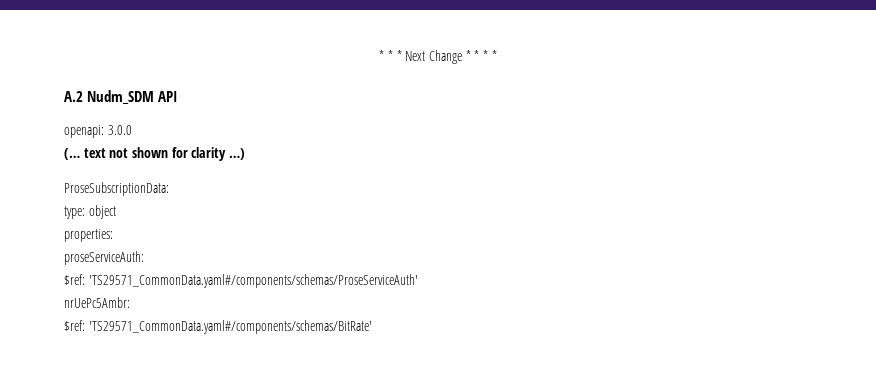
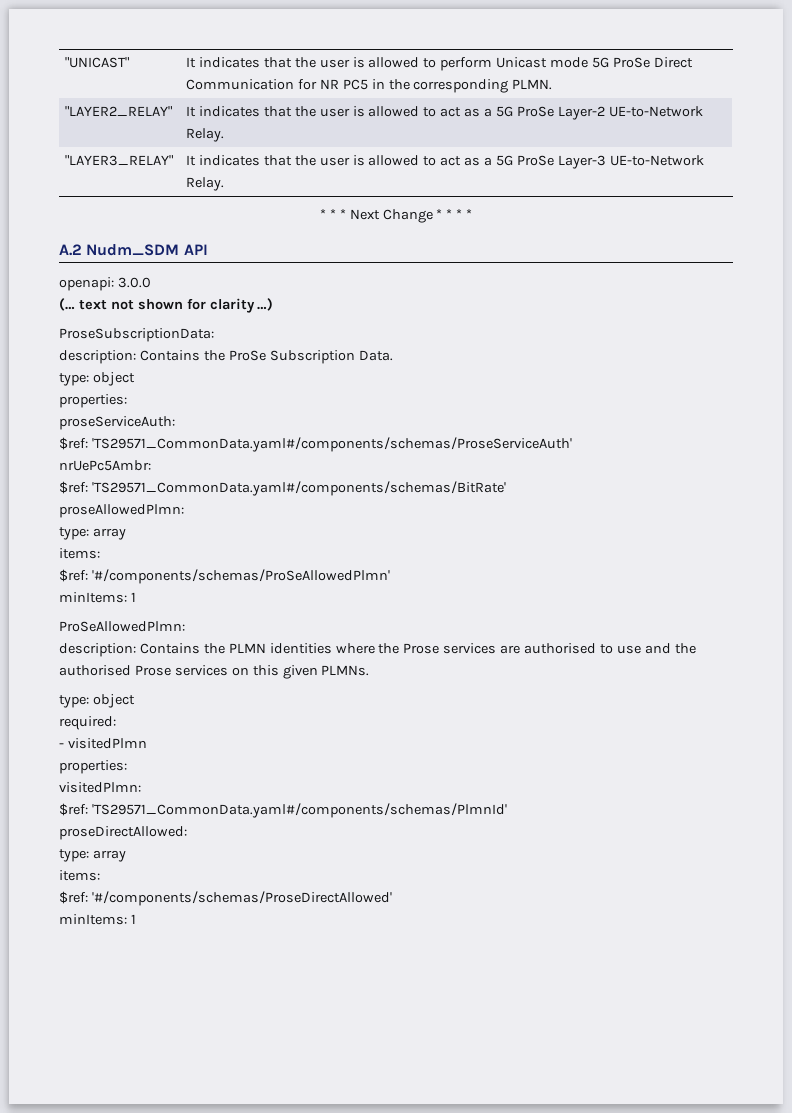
(379, 55) none -> [65,57,130,68] [186,57,693,71] [186,79,553,93] [65,106,173,116] [186,106,703,120] [186,128,225,142] [65,155,174,166] [186,155,704,169] [186,177,225,191] "UNICAST" | It indicates that the user is allowed to perform Unicast mode 5G ProSe Direct Communication for NR PC5 in the corresponding PLMN. // "LAYER2_RELAY" | It indicates that the user is allowed to act as a 5G ProSe Layer-2 UE-to-Network Relay. // "LAYER3_RELAY" | It indicates that the user is allowed to act as a 5G ProSe Layer-3 UE-to-Network Relay. //
(169, 189) none -> [59,350,393,364] // description: Contains the ProSe Subscription Data.
(372, 327) none -> [59,504,184,518] [59,527,126,540] [59,548,100,559] [59,569,390,584] [59,592,136,603] [59,621,185,632] [59,643,696,657] [59,665,370,679] [59,694,135,708] [59,716,116,730] [59,738,147,749] [59,760,127,774] [59,782,141,793] [59,803,507,818] [59,826,187,840] [59,849,126,862] [59,870,100,881] [59,891,392,906] [59,914,136,925] // proseAllowedPlmn: // type: array // items: // $ref: '#/components/schemas/ProSeAllowedPlmn' // minItems: 1 // ProSeAllowedPlmn: // description: Contains the PLMN identities where the Prose services are authorised to use and the authorised Prose services on this given PLMNs. // type: object // required: // - visitedPlmn // properties: // visitedPlmn: // $ref: 'TS29571_CommonData.yaml#/components/schemas/PlmnId' // proseDirectAllowed: // type: array // items: // $ref: '#/components/schemas/ProseDirectAllowed' // minItems: 1

